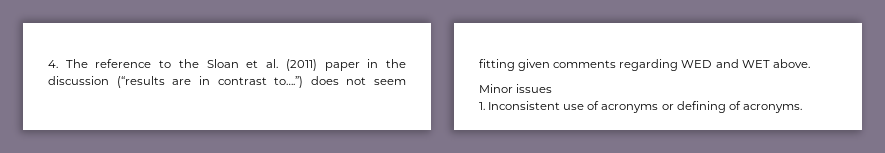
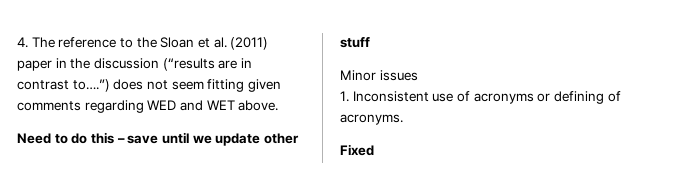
(810, 63) none -> [17,132,299,146] [340,37,370,48] // Need to do this – save until we update other stuff
(802, 108) none -> [340,144,374,156] // Fixed

